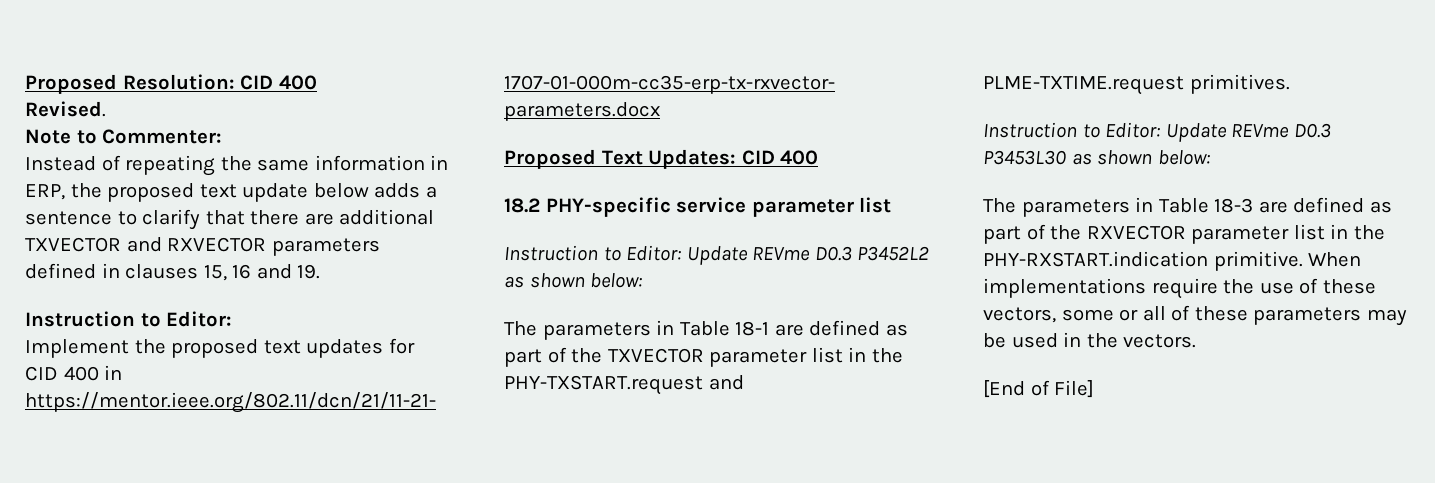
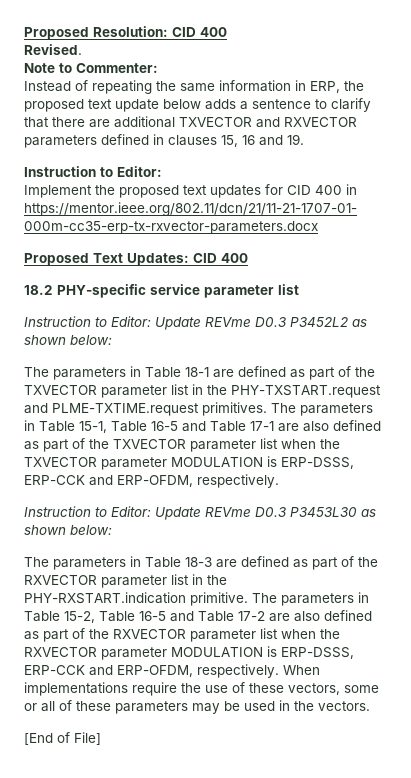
(1290, 84) none -> [271,403,373,416] [24,420,381,433] [24,438,340,452] [24,456,354,470] [24,474,279,488] The parameters in Table 15-1, Table 16-5 and Table 17-1 are also defined as part of the TXVECTOR parameter list when the TXVECTOR parameter MODULATION is ERP-DSSS, ERP-CCK and ERP-OFDM, respectively.
(1303, 261) none -> [252,592,369,606] [24,610,372,623] [24,628,340,642] [24,646,354,660] [24,664,279,678] The parameters in Table 15-2, Table 16-5 and Table 17-2 are also defined as part of the RXVECTOR parameter list when the RXVECTOR parameter MODULATION is ERP-DSSS, ERP-CCK and ERP-OFDM, respectively.

